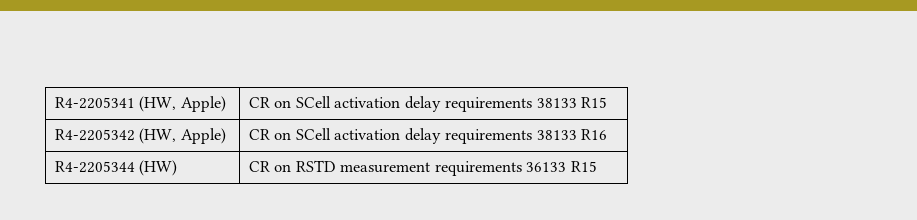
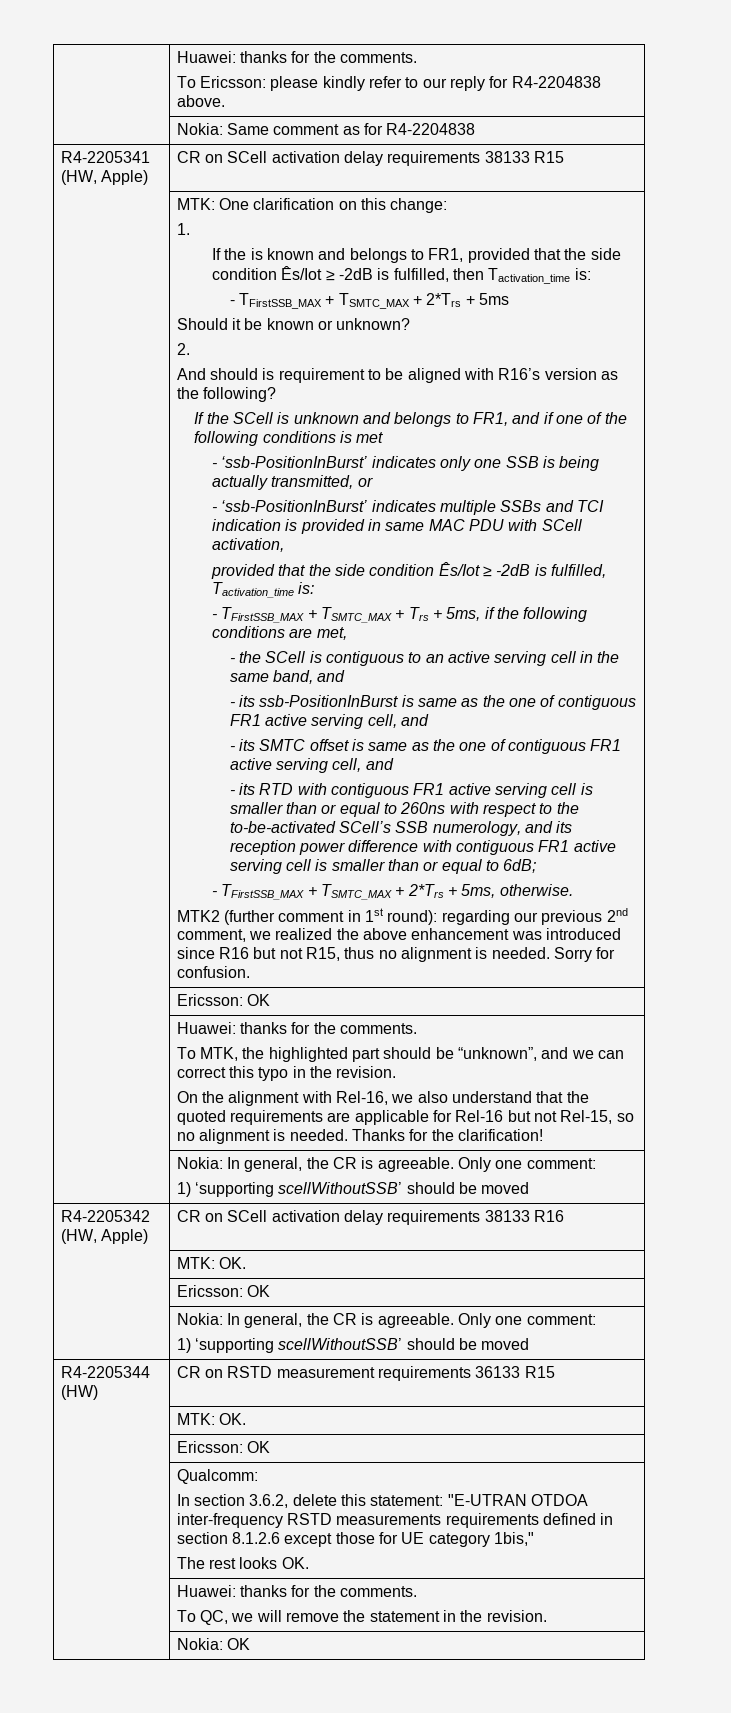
(54, 103) none -> [176,51,417,63] [176,76,601,91] [176,95,225,107] [176,123,476,135] | Huawei: thanks for the comments. // To Ericsson: please kindly refer to our reply for R4-2204838 above. // | Nokia: Same comment as for R4-2204838 //
(608, 102) none -> [176,198,448,213] [176,223,190,235] [212,248,621,263] [212,266,591,284] [229,293,509,309] [176,318,411,330] [176,343,190,355] [176,368,618,383] [176,387,276,402] [194,412,627,427] [194,431,384,446] [212,456,600,471] [212,475,373,490] [212,500,604,515] [212,519,582,534] [212,538,285,552] [211,562,606,579] [212,582,315,598] [212,607,588,623] [212,626,347,640] [229,651,620,666] [229,670,346,684] [229,695,636,710] [229,714,430,729] [229,739,622,754] [229,758,394,773] [229,783,593,798] [229,802,579,817] [229,821,573,836] [229,840,616,855] [229,859,537,874] [212,884,573,900] [176,908,628,925] [176,928,621,942] [176,947,616,962] [176,966,250,978] [176,994,270,1006] [176,1022,417,1034] [176,1047,624,1062] [176,1066,397,1081] [176,1091,589,1106] [176,1110,634,1125] [176,1129,543,1144] [176,1157,596,1172] [176,1182,530,1197] // | MTK: One clarification on this change: // 1. // If the is known and belongs to FR1, provided that the side condition Ês/Iot ≥ -2dB is fulfilled, then Tactivation_time is: // - TFirstSSB_MAX + TSMTC_MAX + 2*Trs + 5ms // Should it be known or unknown? // 2. // And should is requirement to be aligned with R16’s version as the following? // If the SCell is unknown and belongs to FR1, and if one of the following conditions is met // - ‘ssb-PositionInBurst’ indicates only one SSB is being actually transmitted, or // - ‘ssb-PositionInBurst’ indicates multiple SSBs and TCI indication is provided in same MAC PDU with SCell activation, // provided that the side condition Ês/Iot ≥ -2dB is fulfilled, Tactivation_time is: // - TFirstSSB_MAX + TSMTC_MAX + Trs + 5ms, if the following conditions are met, // - the SCell is contiguous to an active serving cell in the same band, and // - its ssb-PositionInBurst is same as the one of contiguous FR1 active serving cell, and // - its SMTC offset is same as the one of contiguous FR1 active serving cell, and // - its RTD with contiguous FR1 active serving cell is smaller than or equal to 260ns with respect to the to-be-activated SCell’s SSB numerology, and its reception power difference with contiguous FR1 active serving cell is smaller than or equal to 6dB; // - TFirstSSB_MAX + TSMTC_MAX + 2*Trs + 5ms, otherwise. // MTK2 (further comment in 1st round): regarding our previous 2nd comment, we realized the above enhancement was introduced since R16 but not R15, thus no alignment is needed. Sorry for confusion. // | Ericsson: OK // | Huawei: thanks for the comments. // To MTK, the highlighted part should be “unknown”, and we can correct this typo in the revision. // On the alignment with Rel-16, we also understand that the quoted requirements are applicable for Rel-16 but not Rel-15, so no alignment is needed. Thanks for the clarification! // | Nokia: In general, the CR is agreeable. Only one comment: // 1) ‘supporting scellWithoutSSB’ should be moved
(608, 134) none -> [176,1257,246,1269] [176,1285,270,1297] [176,1313,596,1328] [176,1338,530,1353] // | MTK: OK. // | Ericsson: OK // | Nokia: In general, the CR is agreeable. Only one comment: // 1) ‘supporting scellWithoutSSB’ should be moved
(597, 166) none -> [176,1413,246,1425] [176,1441,270,1453] [176,1469,258,1484] [176,1494,588,1508] [176,1513,614,1528] [176,1532,534,1547] [176,1557,309,1569] [176,1585,417,1597] [176,1610,547,1625] [176,1638,250,1650] // | MTK: OK. // | Ericsson: OK // | Qualcomm: // In section 3.6.2, delete this statement: "E-UTRAN OTDOA inter-frequency RSTD measurements requirements defined in section 8.1.2.6 except those for UE category 1bis," // The rest looks OK. // | Huawei: thanks for the comments. // To QC, we will remove the statement in the revision. // | Nokia: OK

